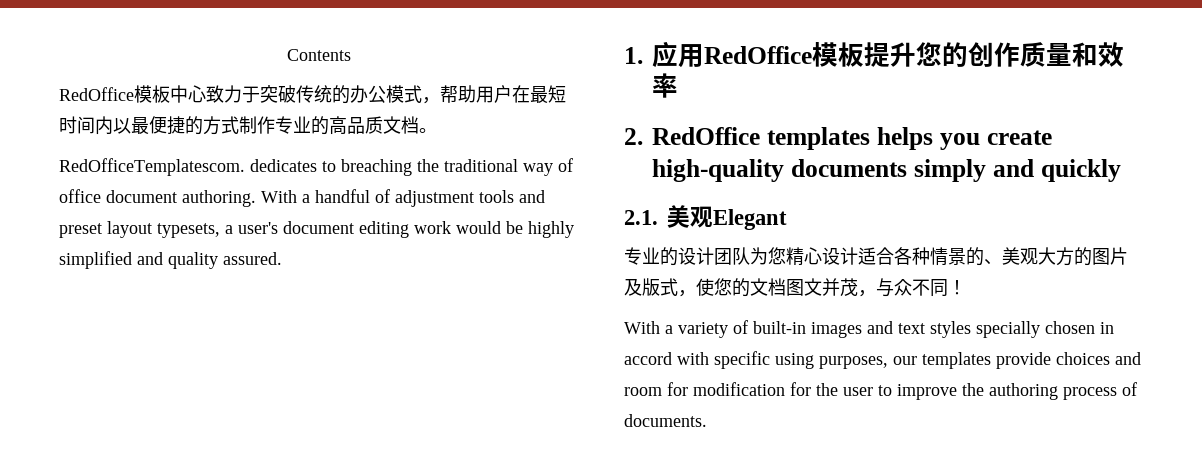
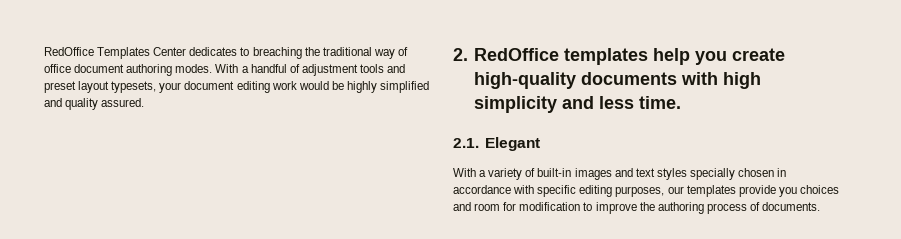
[286,49,351,61] [59,85,566,104] [59,116,437,135] [59,158,245,176] Contents // RedOffice模板中心致力于突破传统的办公模式，帮助用户在最短时间内以最便捷的方式制作专业的高品质文档。 // RedOfficeTemplatescom. -> [44,47,187,59] RedOffice Templates Center
[182,190,256,207] authoring. -> [126,64,213,76] authoring modes.
[225,222,278,234] a user's -> [159,82,182,93] your
[624,41,1125,68] [652,73,679,98] // 1.应用RedOffice模板提升您的创作质量和效率 -> (145, 102) none
[876,127,933,150] helps -> [652,48,690,65] help
[913,159,1121,182] simply and quickly -> [680,72,761,89] [473,96,681,113] with high simplicity and less time.
[667,205,713,228] 美观 -> (479, 143) none
[624,247,1128,266] [624,278,966,297] // 专业的设计团队为您精心设计适合各种情景的、美观大方的图片及版式，使您的文档图文并茂，与众不同！ -> (540, 144) none
[624,352,672,365] accord -> [453,185,511,194] accordance
[775,353,814,369] using -> [579,185,613,197] editing
(1051, 360) none -> [778,187,797,197] you
[790,382,873,396] for the user -> (581, 206) none

